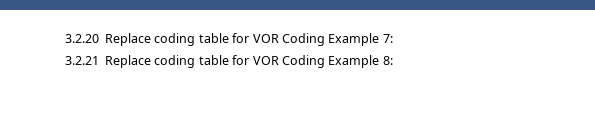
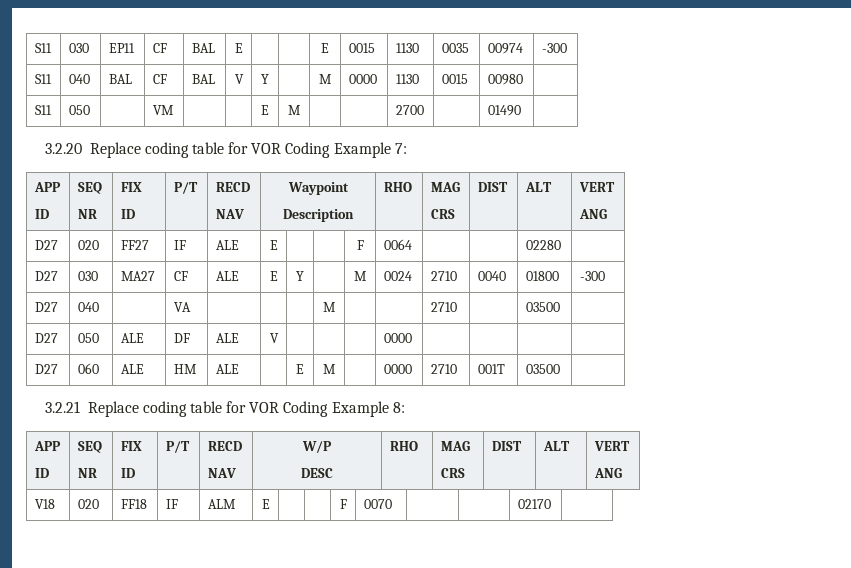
(64, 38) none -> [34,43,52,53] [68,43,89,53] [108,43,135,53] [152,43,167,53] [191,43,215,53] [234,43,243,53] [321,43,329,53] [348,43,375,53] [395,43,419,53] [441,43,469,53] [487,43,523,54] [541,43,567,53] [34,74,52,84] [68,74,90,84] [108,74,132,84] [152,74,167,84] [191,74,215,84] [234,74,244,84] [261,74,269,84] [319,74,332,84] [348,74,377,84] [395,74,419,84] [441,74,468,84] [487,74,523,85] [34,105,52,115] [68,105,90,115] [152,105,174,115] [261,105,269,115] [288,105,301,115] [395,105,424,115] [487,105,521,116] S11 | 030 | EP11 | CF | BAL | E | | | E | 0015 | 1130 | 0035 | 00974 | -300 // S11 | 040 | BAL | CF | BAL | V | Y | | M | 0000 | 1130 | 0015 | 00980 | // S11 | 050 | | VM | | | E | M | | | 2700 | | 01490 | //
(393, 38) none -> [33,182,61,192] [34,209,49,219] [77,182,102,194] [77,209,97,219] [120,182,142,192] [120,209,135,219] [173,182,198,194] [215,182,250,192] [215,209,244,219] [287,182,349,195] [283,209,354,222] [383,182,412,192] [430,182,460,192] [430,209,455,219] [477,182,508,192] [524,182,552,192] [578,182,615,192] [578,209,607,219] [34,240,58,250] [77,240,99,250] [120,240,149,250] [173,240,186,250] [215,240,239,250] [269,240,278,250] [356,240,364,250] [383,239,412,250] [525,240,561,250] [34,271,58,281] [77,271,98,281] [120,271,155,281] [173,271,188,281] [215,271,239,281] [269,271,278,281] [296,271,304,281] [354,271,367,281] [383,271,412,281] [430,271,457,281] [477,271,506,281] [525,271,559,281] [579,271,605,281] [34,302,58,312] [77,302,99,312] [173,302,191,312] [323,302,336,312] [430,302,457,312] [525,302,560,312] [34,333,58,343] [77,333,99,343] [120,333,144,343] [173,333,190,343] [215,333,239,343] [269,333,279,343] [383,333,412,343] [34,364,58,374] [77,363,99,374] [120,364,144,374] [173,364,197,374] [215,364,239,374] [296,364,304,374] [323,364,336,374] [383,364,412,374] [430,364,457,374] [477,364,505,374] [525,364,560,374] // APP // ID | SEQ // NR | FIX // ID | P/T | RECD // NAV | Waypoint // Description | RHO | MAG // CRS | DIST | ALT | VERT // ANG // D27 | 020 | FF27 | IF | ALE | E | | | F | 0064 | | | 02280 | // D27 | 030 | MA27 | CF | ALE | E | Y | | M | 0024 | 2710 | 0040 | 01800 | -300 // D27 | 040 | | VA | | | | M | | | 2710 | | 03500 | // D27 | 050 | ALE | DF | ALE | V | | | | 0000 | | | | // D27 | 060 | ALE | HM | ALE | | E | M | | 0000 | 2710 | 001T | 03500 |
(393, 60) none -> [33,441,61,451] [34,468,49,478] [77,441,102,453] [77,468,97,478] [120,441,142,451] [120,468,135,478] [165,441,190,453] [207,441,242,451] [207,468,236,478] [302,441,332,453] [301,468,333,478] [389,441,418,451] [440,441,470,451] [440,468,465,478] [491,441,522,451] [542,441,570,451] [593,441,630,451] [593,468,622,478] [34,499,55,509] [77,499,99,509] [120,499,147,509] [165,499,178,509] [207,499,236,509] [261,499,270,509] [339,499,347,509] [363,499,392,509] [517,499,551,509] // APP // ID | SEQ // NR | FIX // ID | P/T | RECD // NAV | W/P // DESC | RHO | MAG // CRS | DIST | ALT | VERT // ANG // V18 | 020 | FF18 | IF | ALM | E | | | F | 0070 | | | 02170 |

